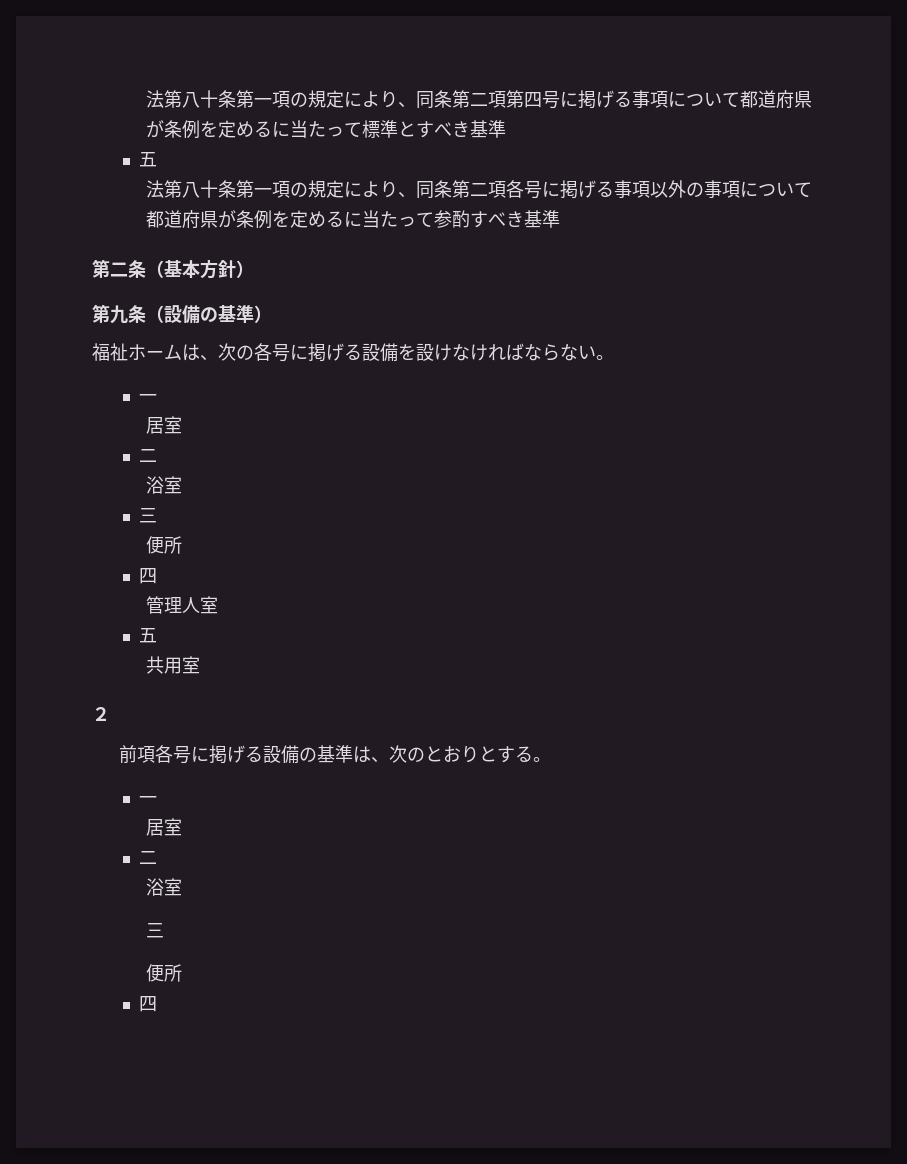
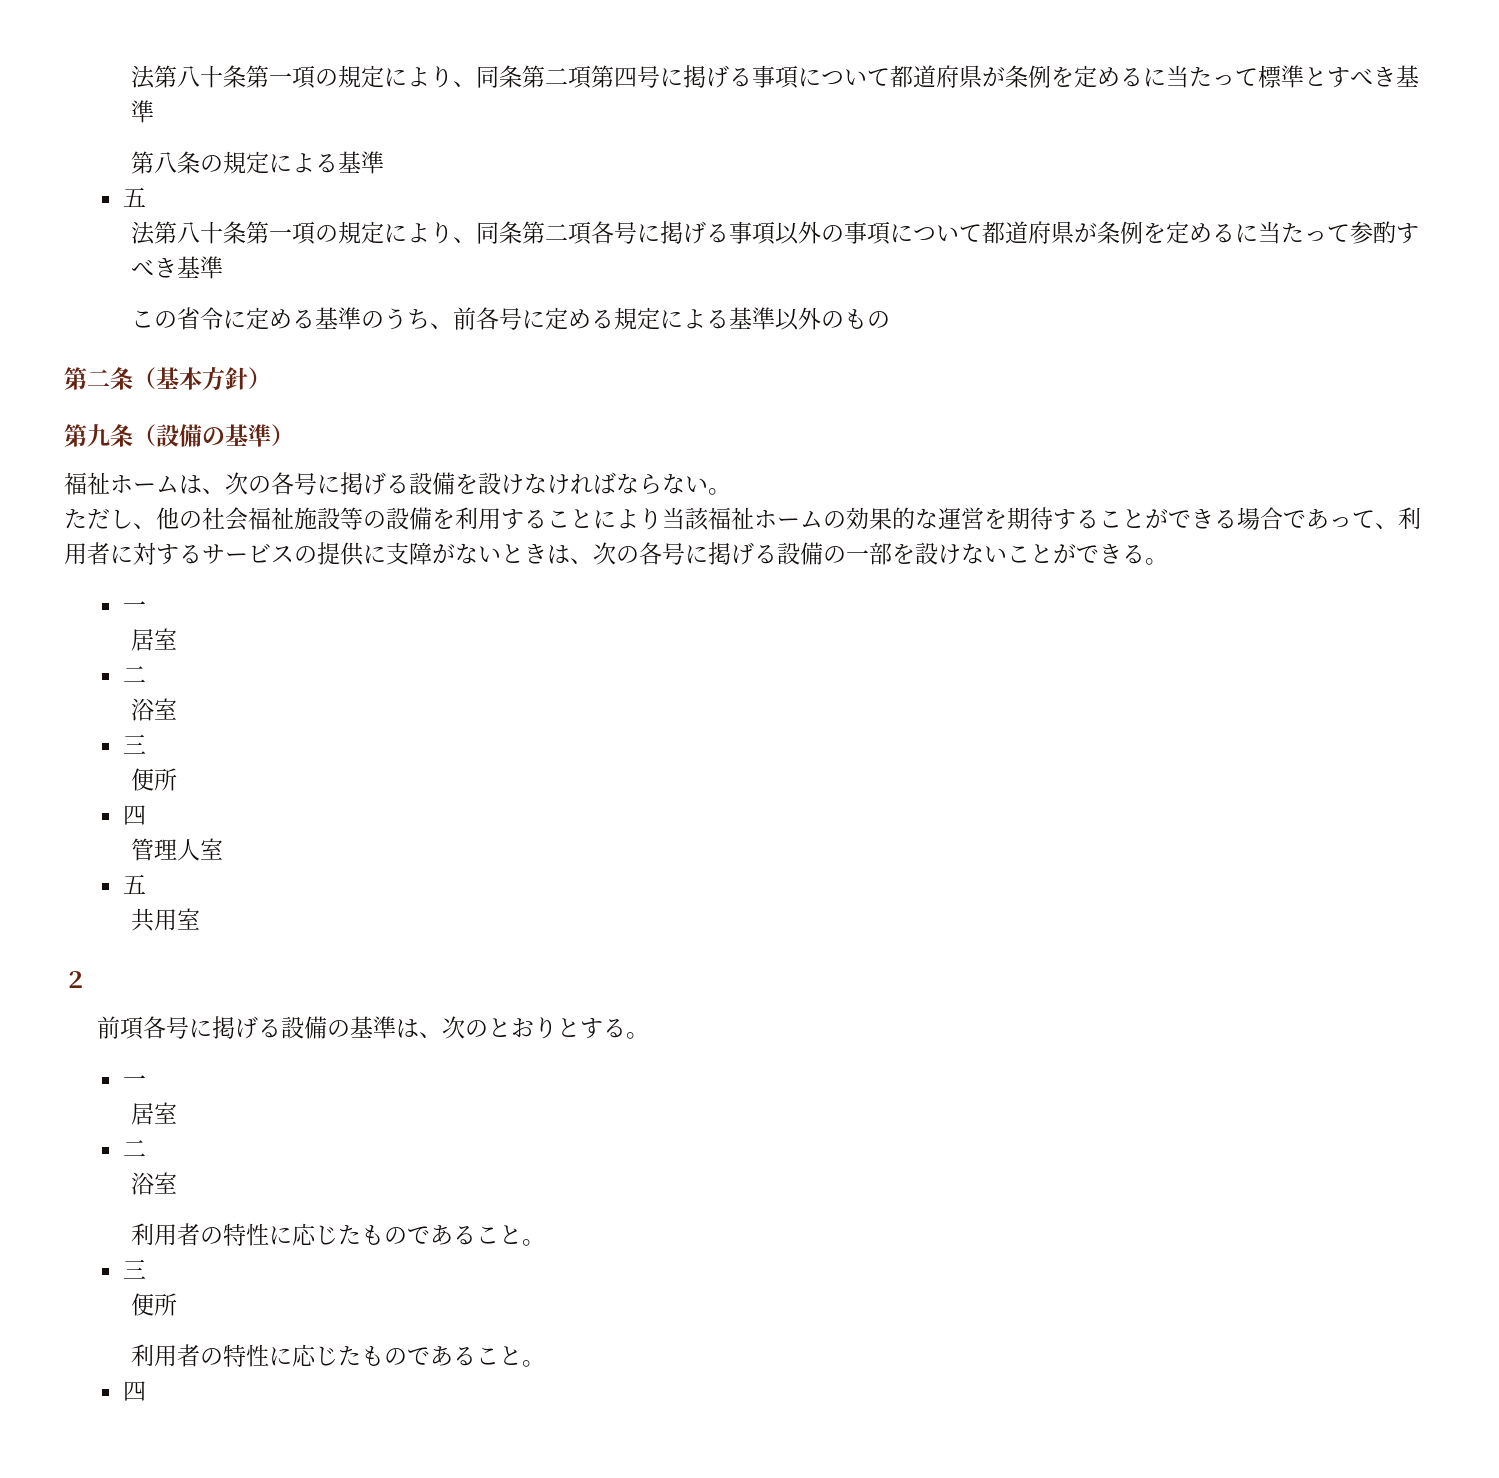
(506, 129) none -> [130,151,384,174] // 第八条の規定による基準
(560, 219) none -> [130,307,890,331] // この省令に定める基準のうち、前各号に定める規定による基準以外のもの
(614, 357) none -> [64,507,1421,531] [64,542,1168,566] // ただし、他の社会福祉施設等の設備を利用することにより当該福祉ホームの効果的な運営を期待することができる場合であって、利用者に対するサービスの提供に支障がないときは、次の各号に掲げる設備の一部を設けないことができる。
[145,923,164,938] [145,964,182,982] 三 // 便所 -> [130,1223,545,1246] [122,1259,146,1279] [130,1293,177,1316] [130,1344,545,1367] 利用者の特性に応じたものであること。 // 三 // 便所 // 利用者の特性に応じたものであること。

